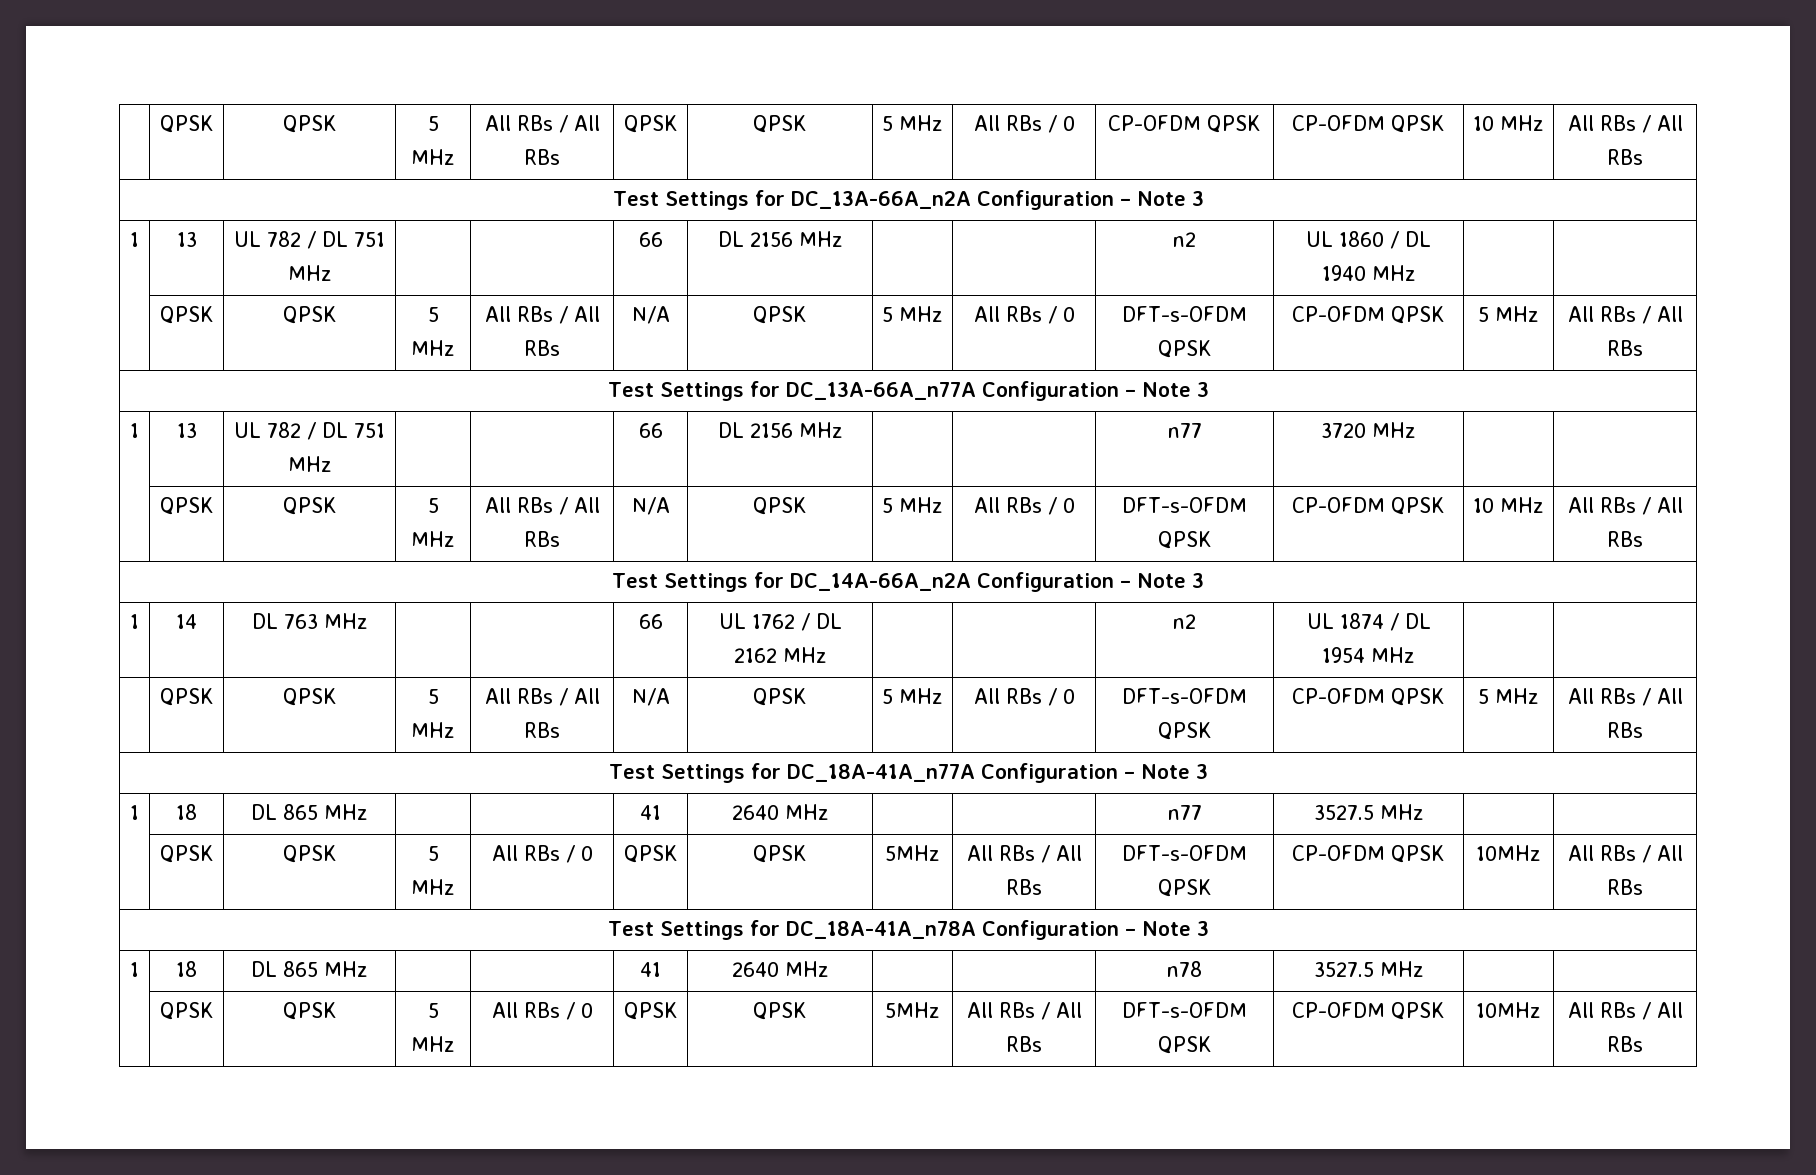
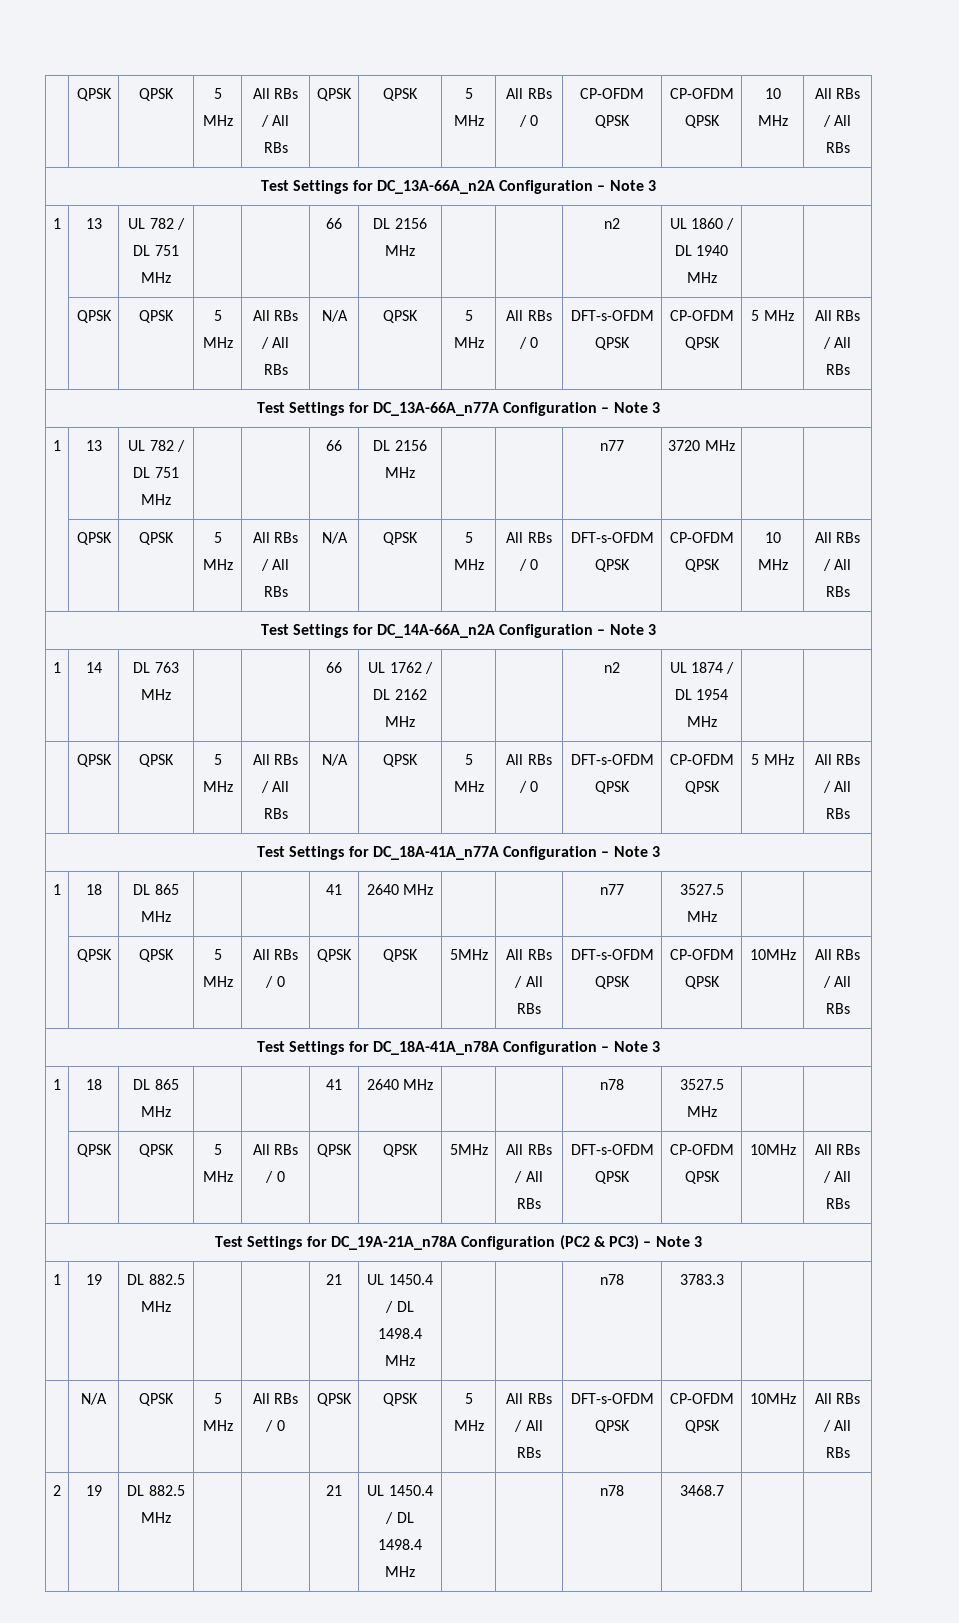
(1643, 1044) none -> [214,1235,703,1250] [53,1274,61,1285] [85,1274,102,1285] [127,1274,185,1285] [141,1301,171,1312] [326,1274,342,1285] [367,1274,433,1285] [385,1301,414,1313] [378,1328,422,1339] [385,1355,415,1366] [600,1274,624,1285] [679,1274,724,1285] [81,1393,107,1405] [139,1393,174,1406] [213,1393,222,1404] [202,1420,233,1431] [252,1393,299,1404] [265,1420,285,1432] [317,1393,352,1406] [383,1393,418,1406] [464,1393,473,1404] [453,1420,484,1431] [506,1393,552,1404] [514,1420,543,1432] [517,1447,541,1458] [570,1393,654,1404] [595,1420,630,1433] [669,1393,734,1404] [684,1420,720,1433] [749,1393,796,1404] [814,1393,861,1404] [822,1420,852,1432] [825,1447,850,1458] [53,1485,61,1496] [85,1485,102,1496] [127,1485,185,1496] [141,1512,171,1523] [326,1485,342,1496] [367,1485,433,1496] [385,1512,414,1524] [378,1539,422,1550] [385,1566,415,1577] [600,1485,624,1496] [679,1485,724,1496] // Test Settings for DC_19A-21A_n78A Configuration (PC2 & PC3) – Note 3 // 1 | 19 | DL 882.5 MHz | | | 21 | UL 1450.4 / DL 1498.4 MHz | | | n78 | 3783.3 | | // | N/A | QPSK | 5 MHz | All RBs / 0 | QPSK | QPSK | 5 MHz | All RBs / All RBs | DFT-s-OFDM QPSK | CP-OFDM QPSK | 10MHz | All RBs / All RBs // 2 | 19 | DL 882.5 MHz | | | 21 | UL 1450.4 / DL 1498.4 MHz | | | n78 | 3468.7 | |

